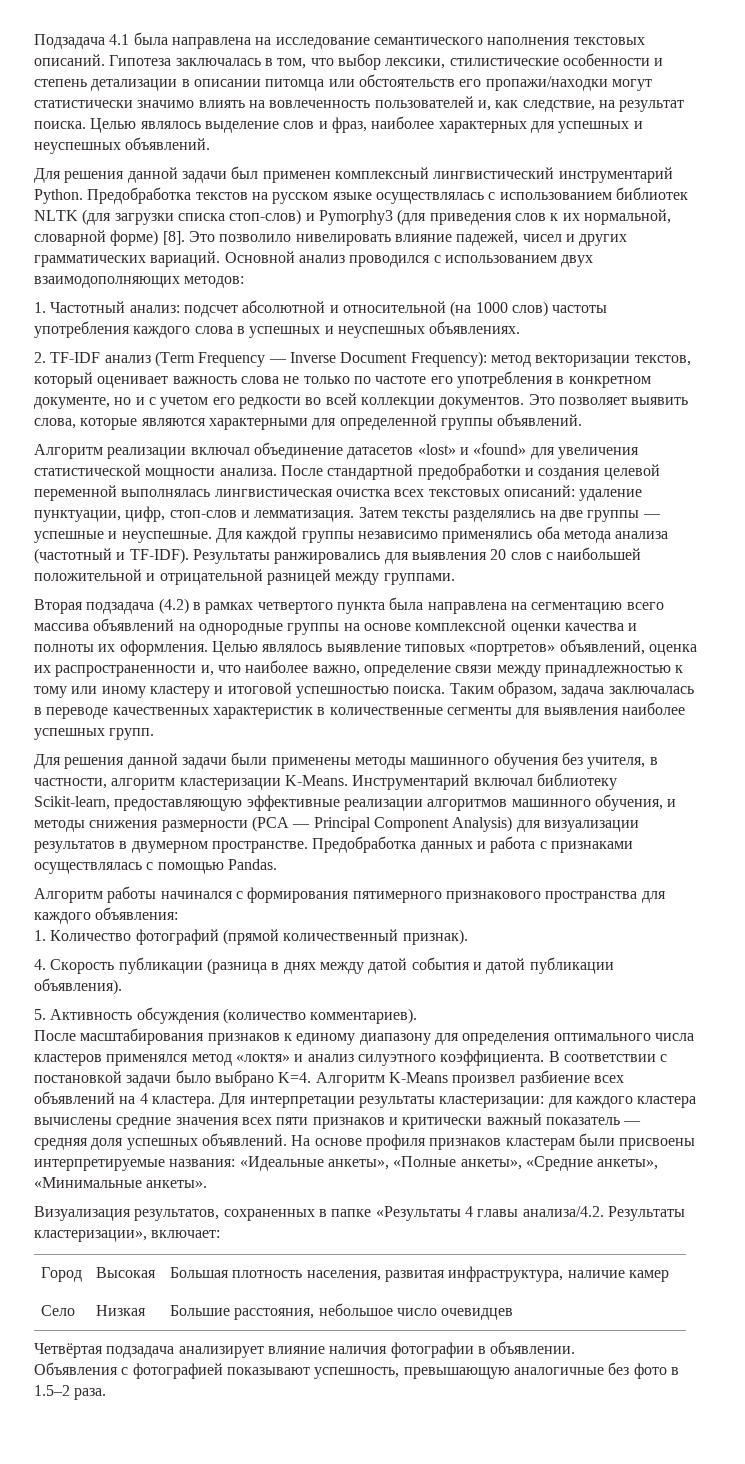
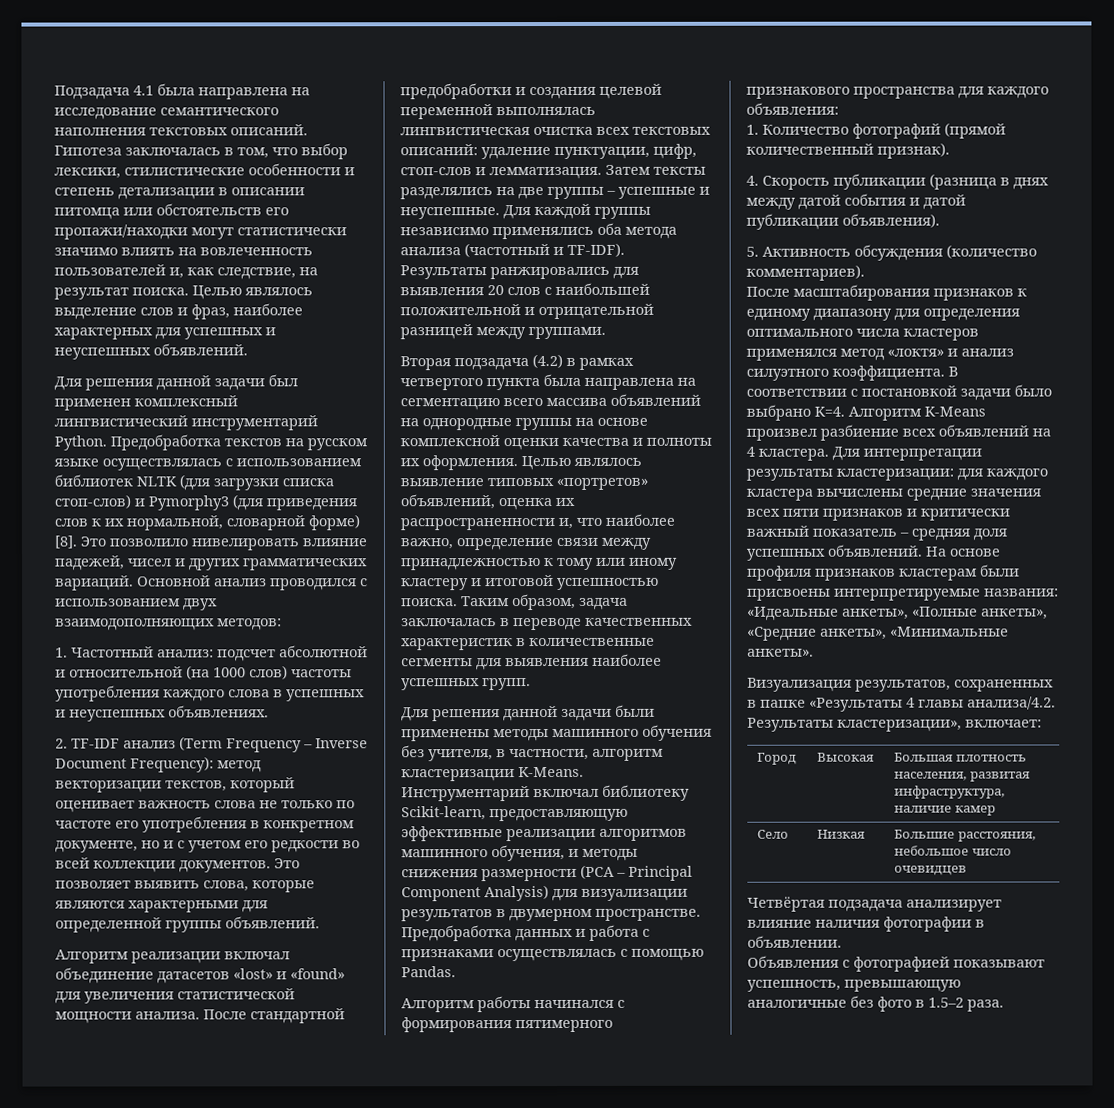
[268,359,287,363] — -> [303,744,313,749] –
[642,514,661,518] — -> [606,190,616,195] –
[292,824,311,828] — -> [616,872,626,877] –
[623,1121,642,1125] — -> [899,532,909,537] –

